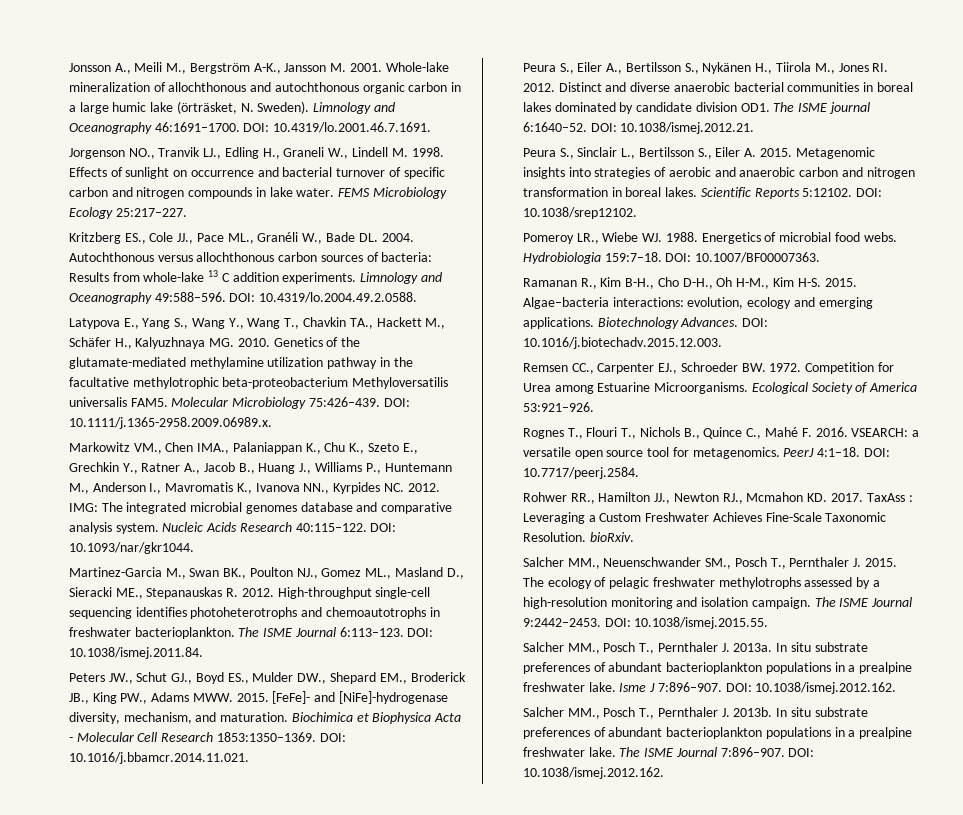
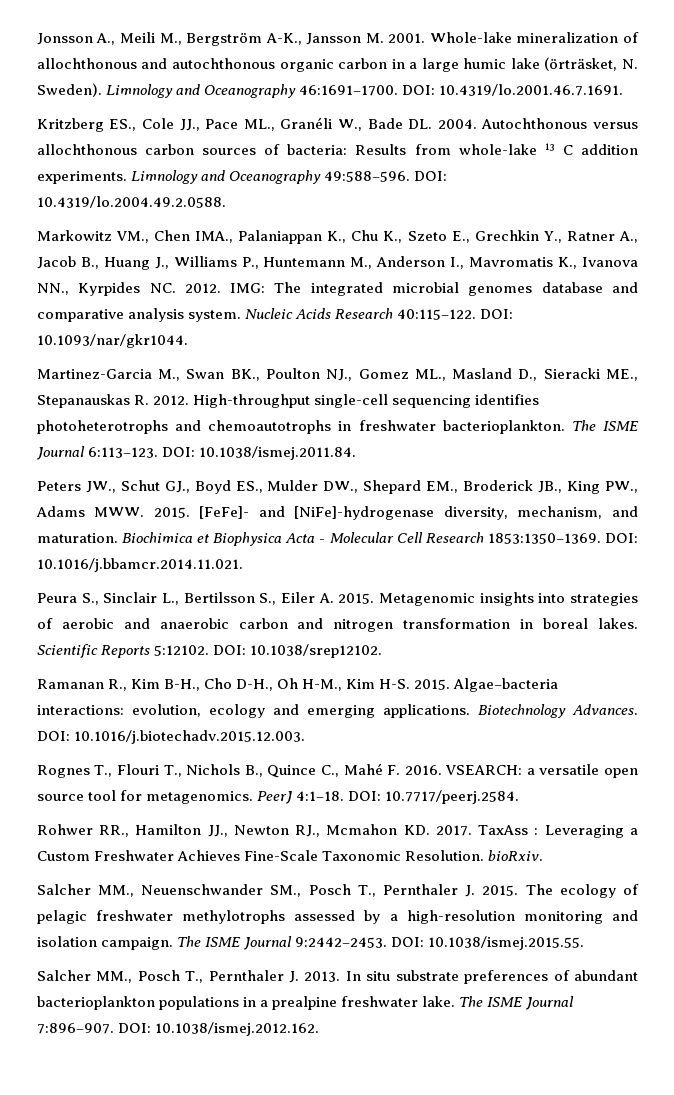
[68,147,444,159] [68,167,445,179] [68,187,448,199] [68,207,187,219] // Jorgenson NO., Tranvik LJ., Edling H., Graneli W., Lindell M. 1998. Effects of sunlight on occurrence and bacterial turnover of specific carbon and nitrogen compounds in lake water. FEMS Microbiology Ecology 25:217–227. -> (624, 90) none
[68,317,446,329] [68,337,361,349] [68,357,413,369] [68,377,449,389] [68,397,410,409] [68,417,272,429] // Latypova E., Yang S., Wang Y., Wang T., Chavkin TA., Hackett M., Schäfer H., Kalyuzhnaya MG. 2010. Genetics of the glutamate-mediated methylamine utilization pathway in the facultative methylotrophic beta-proteobacterium Methyloversatilis universalis FAM5. Molecular Microbiology 75:426–439. DOI: 10.1111/j.1365-2958.2009.06989.x. -> (226, 202) none
[522,62,889,74] [522,82,914,92] [522,102,871,114] [522,122,755,134] // Peura S., Eiler A., Bertilsson S., Nykänen H., Tiirola M., Jones RI. 2012. Distinct and diverse anaerobic bacterial communities in boreal lakes dominated by candidate division OD1. The ISME journal 6:1640–52. DOI: 10.1038/ismej.2012.21. -> (243, 565) none
[522,232,897,244] [522,252,821,264] // Pomeroy LR., Wiebe WJ. 1988. Energetics of microbial food webs. Hydrobiologia 159:7–18. DOI: 10.1007/BF00007363. -> (383, 651) none
[522,362,895,374] [522,382,918,394] [522,402,594,412] // Remsen CC., Carpenter EJ., Schroeder BW. 1972. Competition for Urea among Estuarine Microorganisms. Ecological Society of America 53:921–926. -> (305, 737) none
[733,642,868,652] [522,662,913,674] [522,682,897,694] [522,707,773,719] 2013a. In situ substrate preferences of abundant bacterioplankton populations in a prealpine freshwater lake. Isme J 7:896–907. DOI: 10.1038/ismej.2012.162. // Salcher MM., Posch T., Pernthaler J. 2013b. -> [304,971,341,982] 2013.

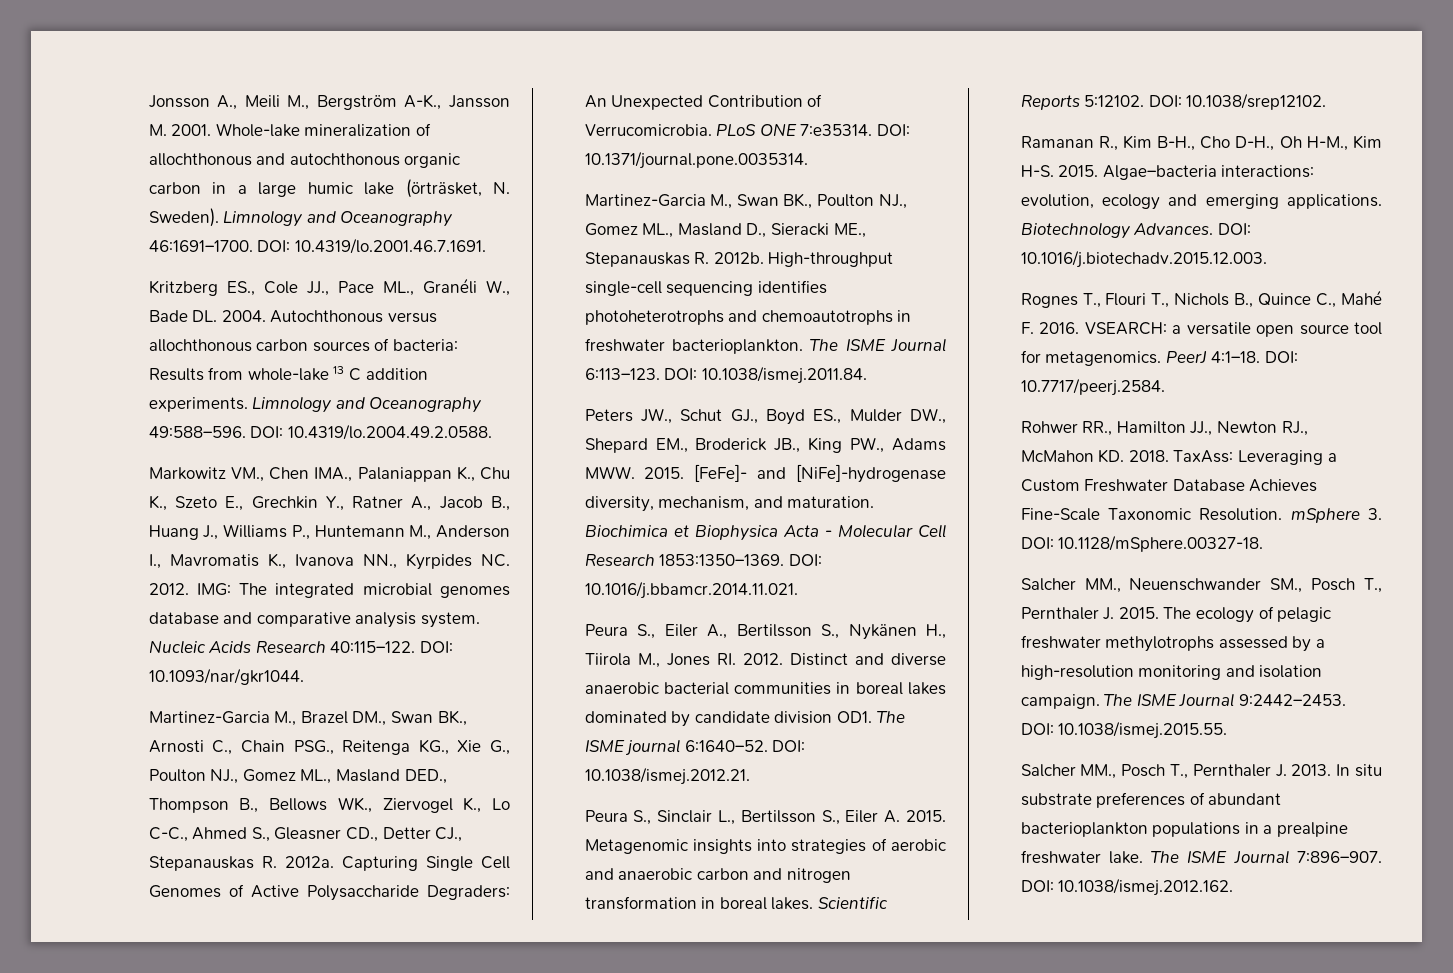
(188, 341) none -> [148,710,467,726] [148,739,510,755] [148,769,447,784] [148,797,510,813] [148,827,463,842] [148,856,510,871] [148,884,510,901] [584,94,823,110] [584,123,911,137] [584,151,808,169] // Martinez-Garcia M., Brazel DM., Swan BK., Arnosti C., Chain PSG., Reitenga KG., Xie G., Poulton NJ., Gomez ML., Masland DED., Thompson B., Bellows WK., Ziervogel K., Lo C-C., Ahmed S., Gleasner CD., Detter CJ., Stepanauskas R. 2012a. Capturing Single Cell Genomes of Active Polysaccharide Degraders: An Unexpected Contribution of Verrucomicrobia. PLoS ONE 7:e35314. DOI: 10.1371/journal.pone.0035314.
[152,395,189,405] 2012. -> [713,252,764,264] 2012b.
(243, 565) none -> [584,624,946,640] [584,653,946,668] [584,682,946,695] [584,711,905,727] [584,739,806,756] [584,767,750,785] // Peura S., Eiler A., Bertilsson S., Nykänen H., Tiirola M., Jones RI. 2012. Distinct and diverse anaerobic bacterial communities in boreal lakes dominated by candidate division OD1. The ISME journal 6:1640–52. DOI: 10.1038/ismej.2012.21.
[326,824,539,836] Mcmahon KD. 2017. TaxAss : -> [1020,449,1234,463] McMahon KD. 2018. TaxAss:
(174, 855) none -> [1172,479,1245,492] Database
[488,850,544,861] bioRxiv. -> [1290,508,1382,523] [1020,535,1264,552] mSphere 3. DOI: 10.1128/mSphere.00327-18.

